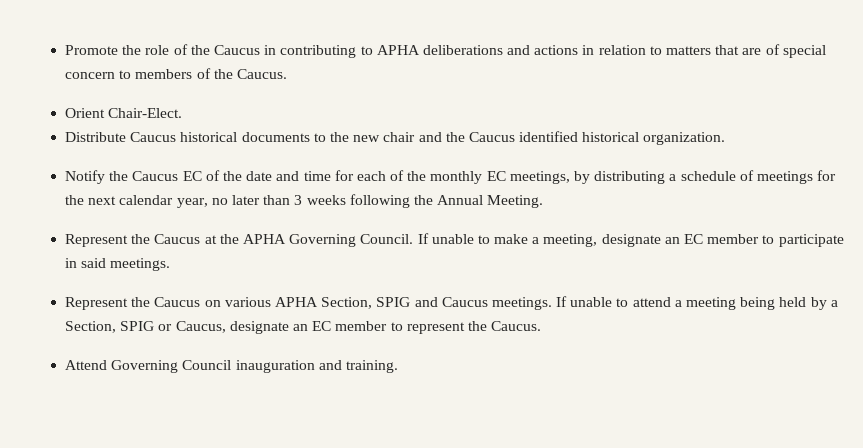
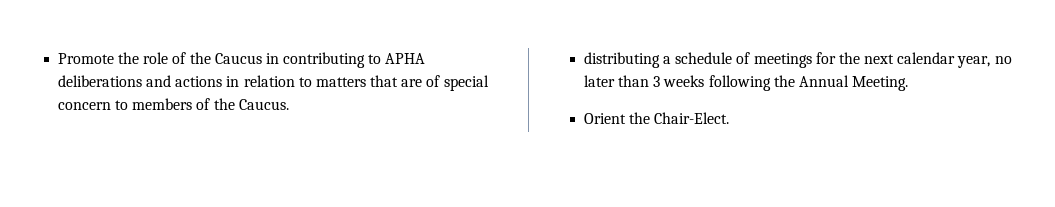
[65,108,183,118] [65,131,726,145] [65,170,591,184] Orient Chair-Elect. // Distribute Caucus historical documents to the new chair and the Caucus identified historical organization. // Notify the Caucus EC of the date and time for each of the monthly EC meetings, by -> (289, 104) none
[65,233,844,247] [65,258,171,271] [65,296,838,310] [65,321,542,334] [65,360,398,373] Represent the Caucus at the APHA Governing Council. If unable to make a meeting, designate an EC member to participate in said meetings. // Represent the Caucus on various APHA Section, SPIG and Caucus meetings. If unable to attend a meeting being held by a Section, SPIG or Caucus, designate an EC member to represent the Caucus. // Attend Governing Council inauguration and training. -> [583,112,730,124] Orient the Chair-Elect.

